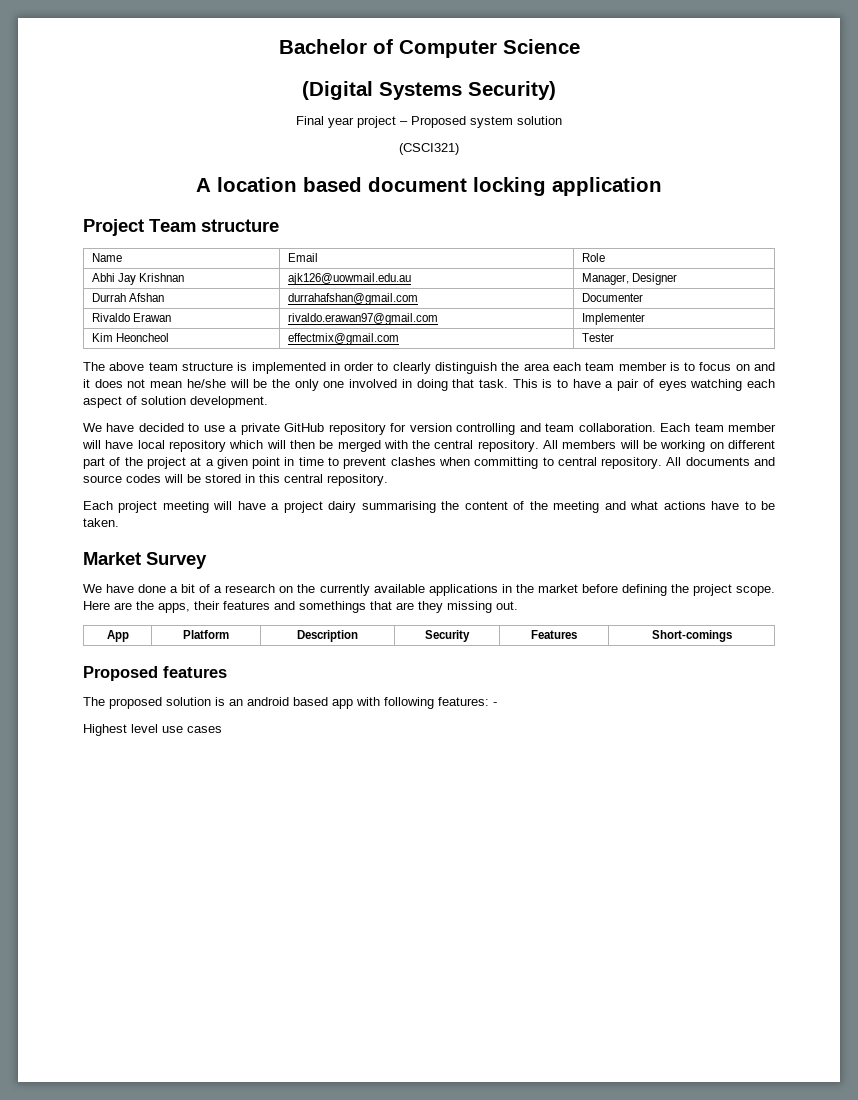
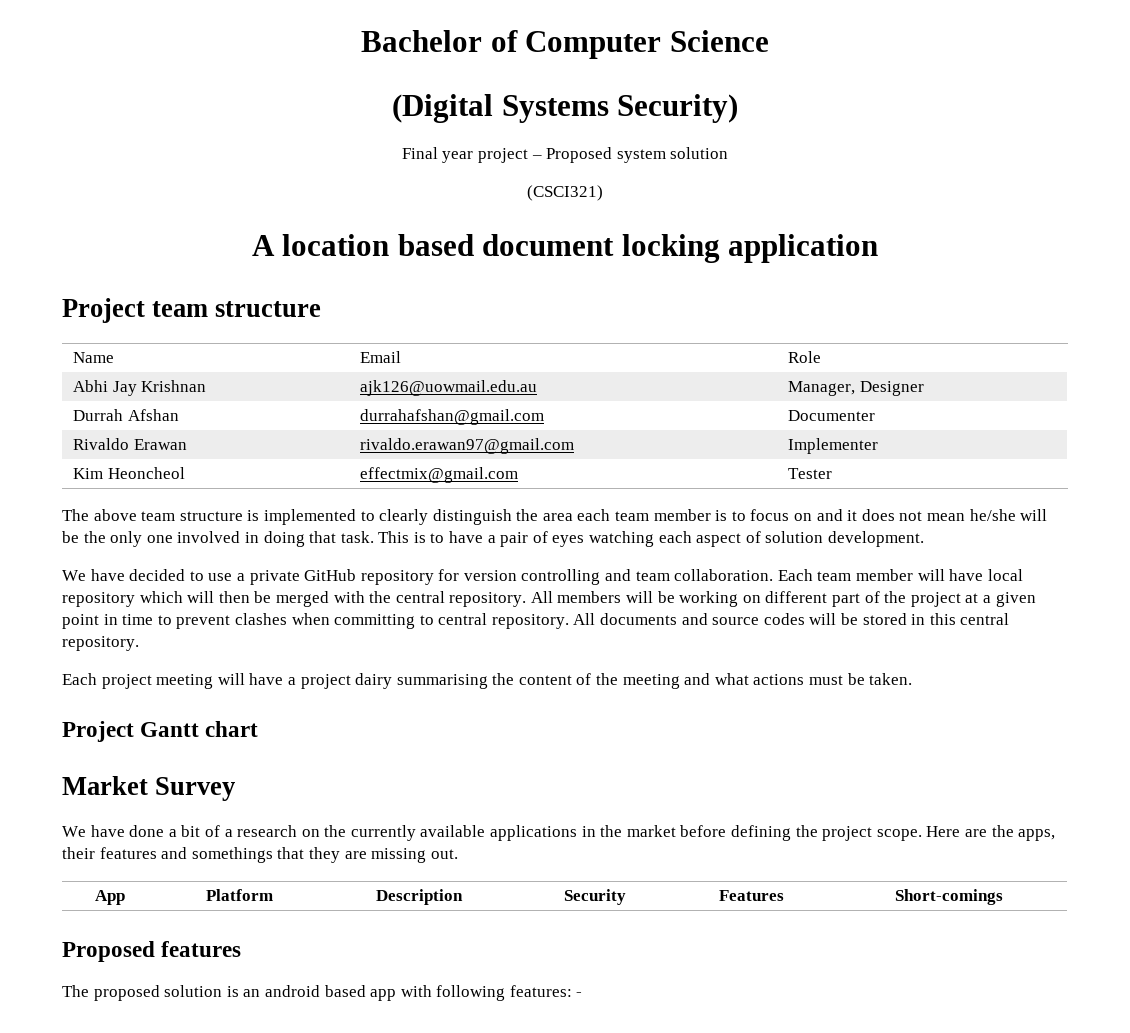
[149,219,196,232] Team -> [152,301,209,317] team
[329,362,375,371] in order -> (356, 517) none
[711,501,756,510] have to -> [809,675,844,685] must
(119, 522) none -> [62,721,259,742] // Project Gantt chart
[396,601,443,613] are they -> [308,847,367,863] they are
[83,724,222,736] // Highest level use cases -> (583, 994) none

